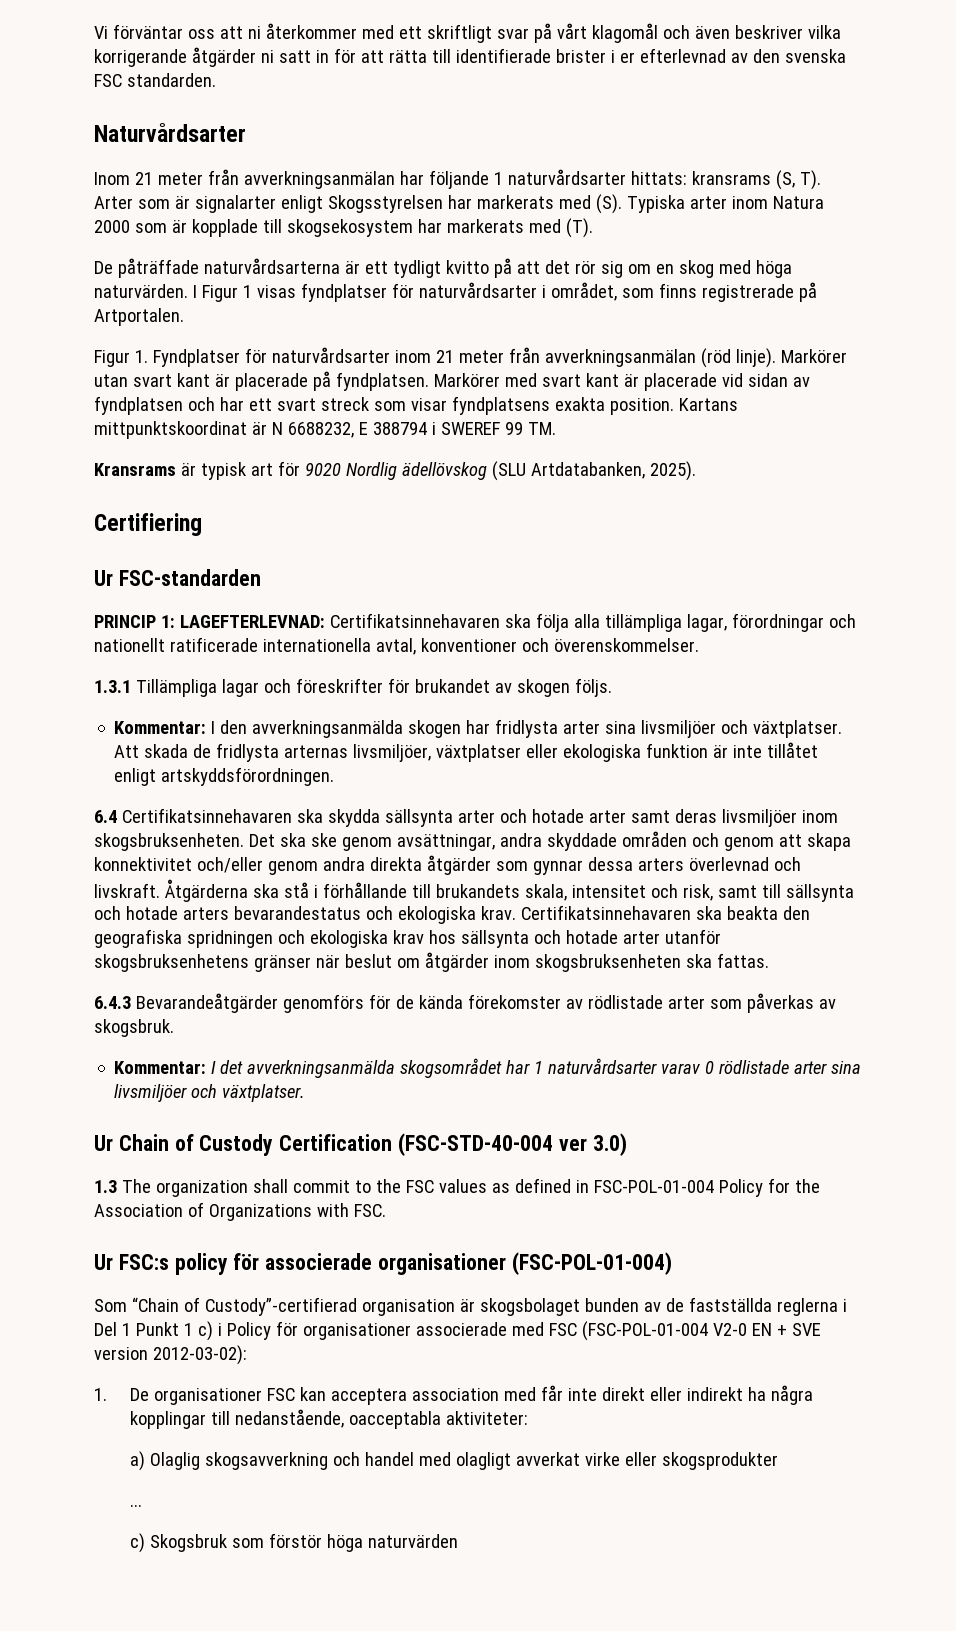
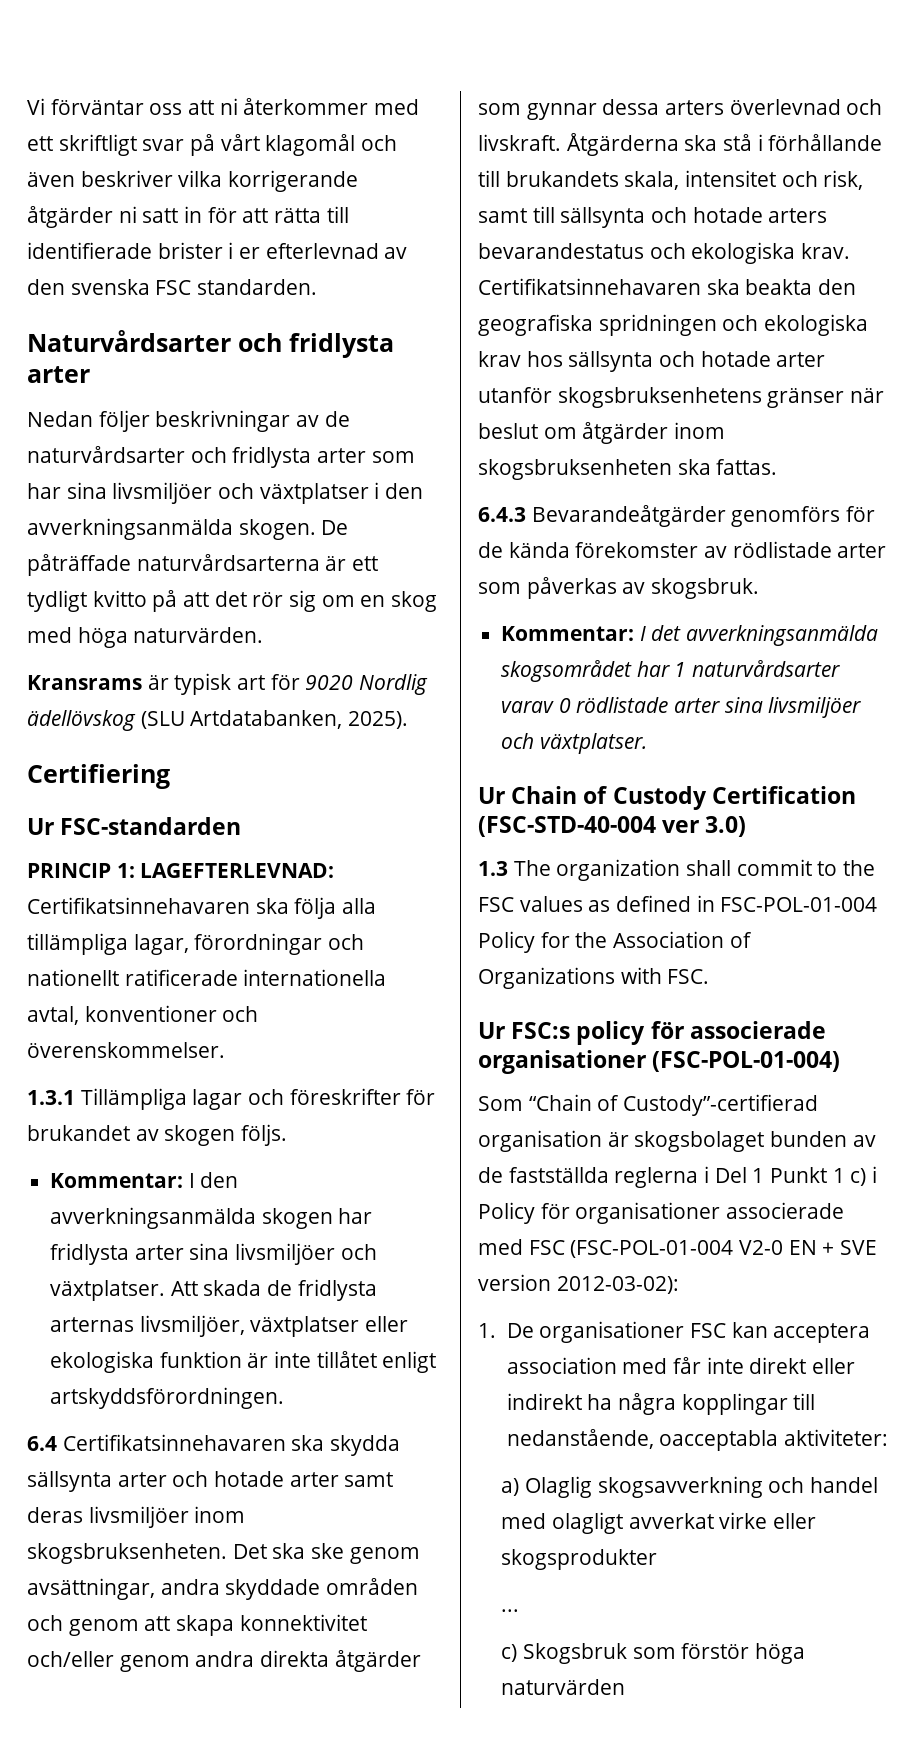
[94,169,821,190] [94,194,824,214] [94,218,593,238] // Inom 21 meter från avverkningsanmälan har följande 1 naturvårdsarter hittats: kransrams (S, T). Arter som är signalarter enligt Skogsstyrelsen har markerats med (S). Typiska arter inom Natura 2000 som är kopplade till skogsekosystem har markerats med (T). // -> [238,333,394,358] [27,366,90,383] [27,410,350,432] [27,446,415,468] [27,482,424,504] [27,518,316,540] och fridlysta arter // Nedan följer beskrivningar av de naturvårdsarter och fridlysta arter som har sina livsmiljöer och växtplatser i den avverkningsanmälda skogen.
[192,282,817,302] [94,308,184,326] [94,347,847,368] [94,371,810,391] [94,396,738,415] [94,421,556,439] I Figur 1 visas fyndplatser för naturvårdsarter i området, som finns registrerade på Artportalen. // Figur 1. Fyndplatser för naturvårdsarter inom 21 meter från avverkningsanmälan (röd linje). Markörer utan svart kant är placerade på fyndplatsen. Markörer med svart kant är placerade vid sidan av fyndplatsen och har ett svart streck som visar fyndplatsens exakta position. Kartans mittpunktskoordinat är N 6688232, E 388794 i SWEREF 99 TM. -> (264, 635) none

